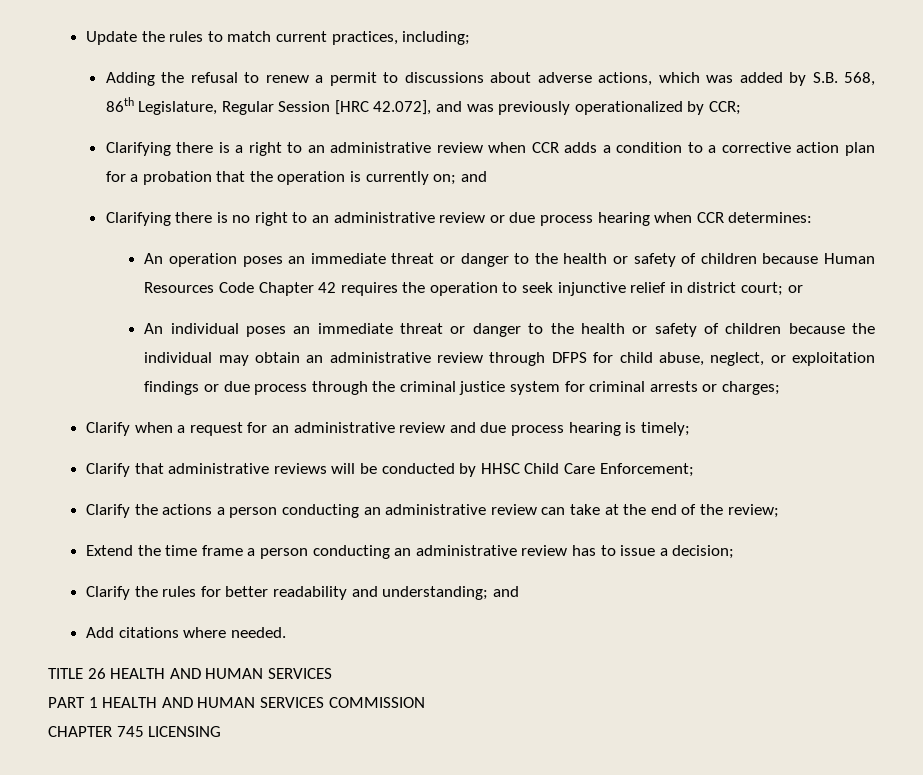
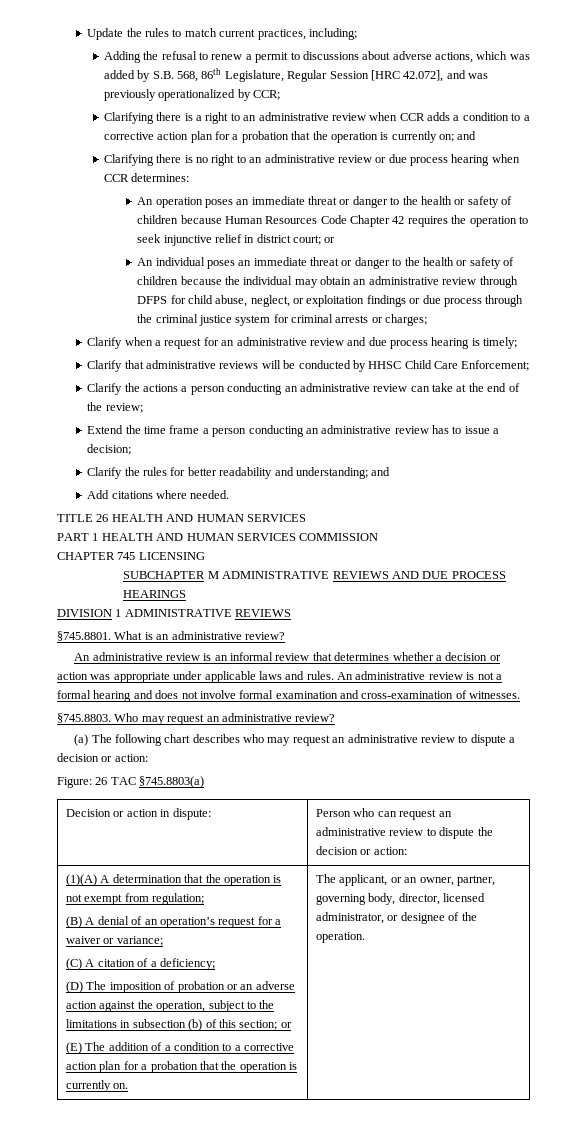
(222, 731) none -> [123,571,506,579] [123,590,187,598] [57,609,292,617] [57,631,285,641] [74,652,501,661] [57,671,502,683] [57,690,521,702] [57,713,336,725] [74,734,516,746] [57,753,148,762] [57,776,205,788] [65,808,211,820] [315,808,452,820] [315,827,493,839] [315,846,407,855] [65,874,282,886] [65,893,205,905] [65,916,281,928] [65,936,163,946] [65,958,215,970] [65,981,295,993] [65,1000,275,1012] [65,1019,292,1031] [65,1042,294,1054] [65,1061,297,1073] [65,1080,129,1092] [315,874,495,886] [315,893,486,905] [315,912,477,924] [315,932,365,943] // SUBCHAPTER M ADMINISTRATIVE REVIEWS AND DUE PROCESS HEARINGS // DIVISION 1 ADMINISTRATIVE REVIEWS // §745.8801. What is an administrative review? // An administrative review is an informal review that determines whether a decision or action was appropriate under applicable laws and rules. An administrative review is not a formal hearing and does not involve formal examination and cross-examination of witnesses. // §745.8803. Who may request an administrative review? // (a) The following chart describes who may request an administrative review to dispute a decision or action: // Figure: 26 TAC §745.8803(a) // Decision or action in dispute: | Person who can request an administrative review to dispute the decision or action: // (1)(A) A determination that the operation is not exempt from regulation; // (B) A denial of an operation’s request for a waiver or variance; // (C) A citation of a deficiency; // (D) The imposition of probation or an adverse action against the operation, subject to the limitations in subsection (b) of this section; or // (E) The addition of a condition to a corrective action plan for a probation that the operation is currently on. | The applicant, or an owner, partner, governing body, director, licensed administrator, or designee of the operation.

